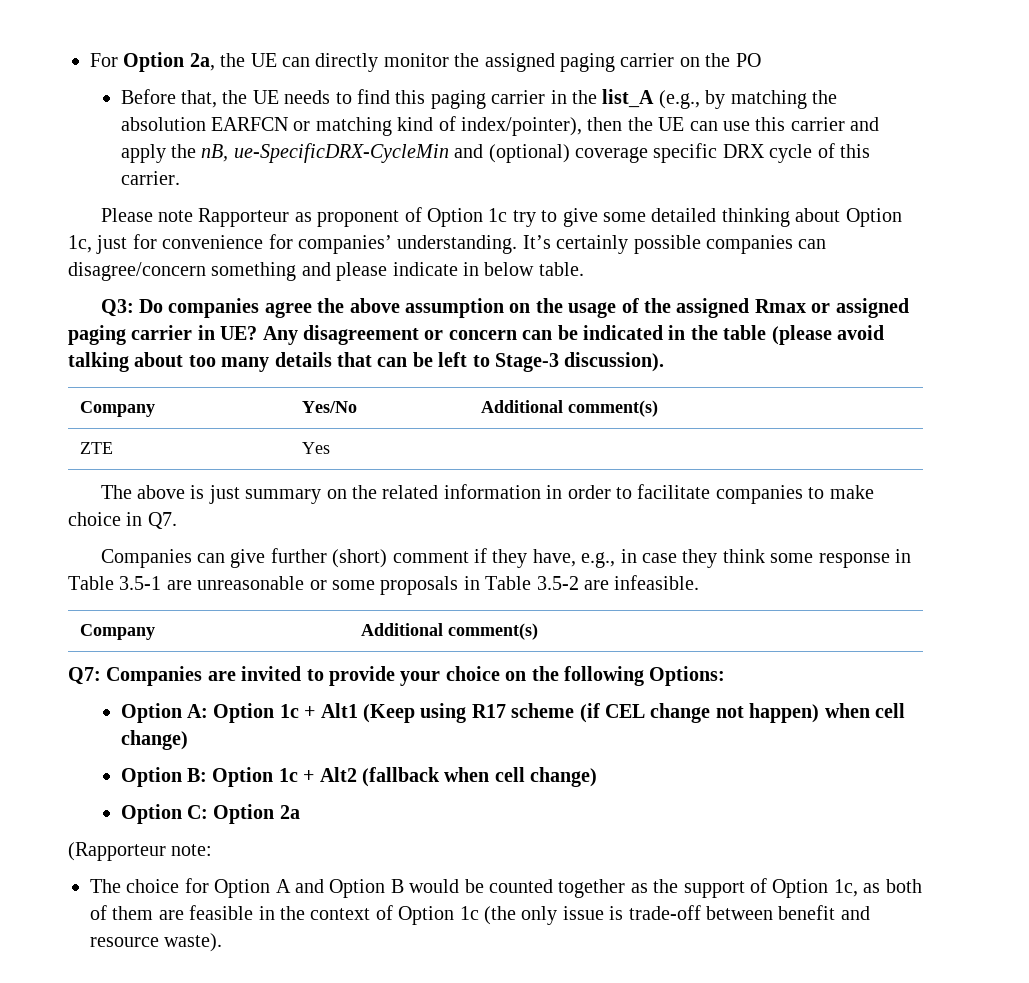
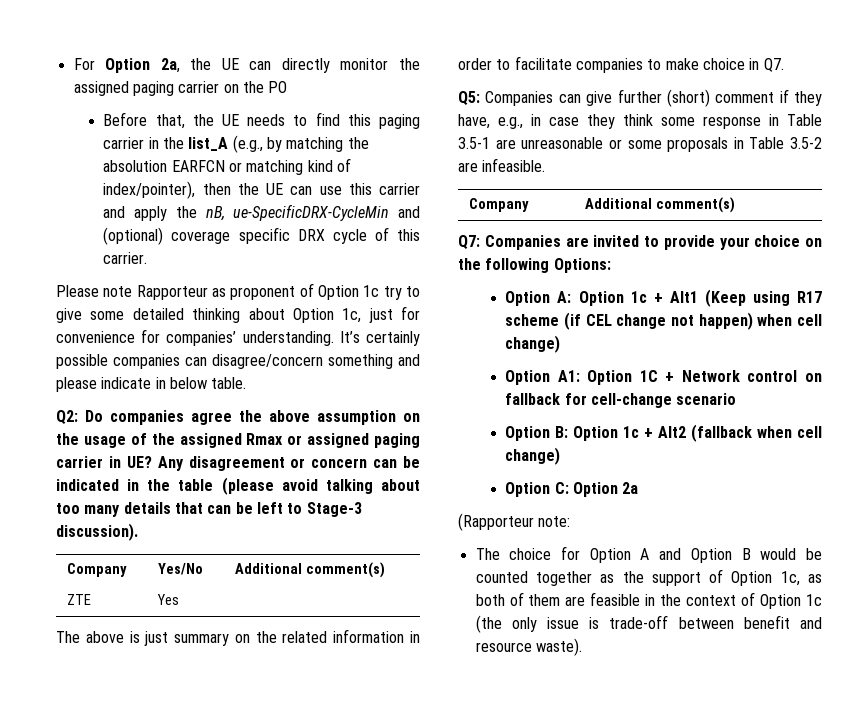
[100,299,134,317] Q3: -> [56,410,78,424] Q2:
(177, 520) none -> [458,91,480,105] Q5:
(188, 740) none -> [505,370,822,385] [505,393,737,408] // Option A1: Option 1C + Network control on fallback for cell-change scenario

